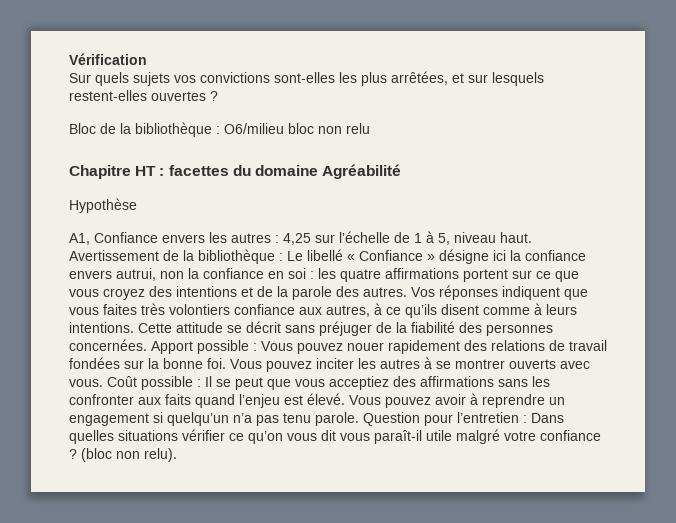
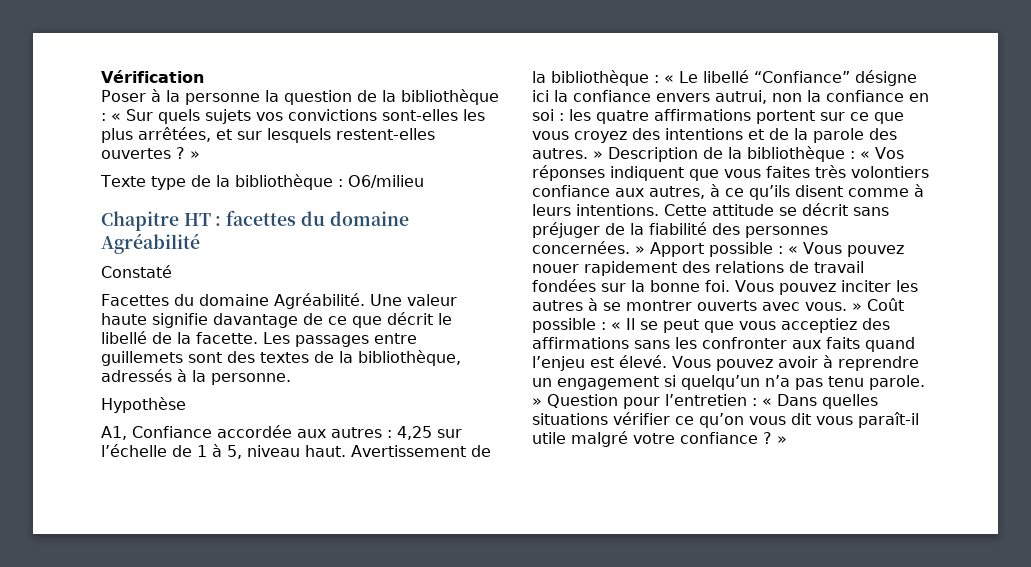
(147, 59) none -> [101,89,499,105] [101,113,121,121] Poser à la personne la question de la bibliothèque : «
[69,123,96,134] // Bloc -> [190,151,200,159] [100,175,186,190] » // Texte type
[288,123,370,134] bloc non relu -> (424, 181) none
(402, 171) none -> [101,265,172,278] [101,293,457,309] [101,312,452,328] [101,331,417,347] [101,350,461,366] [101,369,291,385] // Constaté // Facettes du domaine Agréabilité. Une valeur haute signifie davantage de ce que décrit le libellé de la facette. Les passages entre guillemets sont des textes de la bibliothèque, adressés à la personne.
[162,232,227,243] envers les -> [217,425,326,438] accordée aux
(283, 257) none -> [664,75,674,83] «
[347,250,435,261] « Confiance » -> [754,71,850,83] “Confiance”
(407, 292) none -> [593,146,870,162] » Description de la bibliothèque : «
(147, 345) none -> [635,246,645,254] »
(257, 347) none -> [788,246,798,254] «
(103, 383) none -> [852,303,862,311] »
(201, 383) none -> [611,322,621,330] «
(359, 419) none -> [532,398,542,406] »
(527, 419) none -> [762,398,772,406] «
[81,448,177,462] (bloc non relu). -> [777,436,787,444] »

